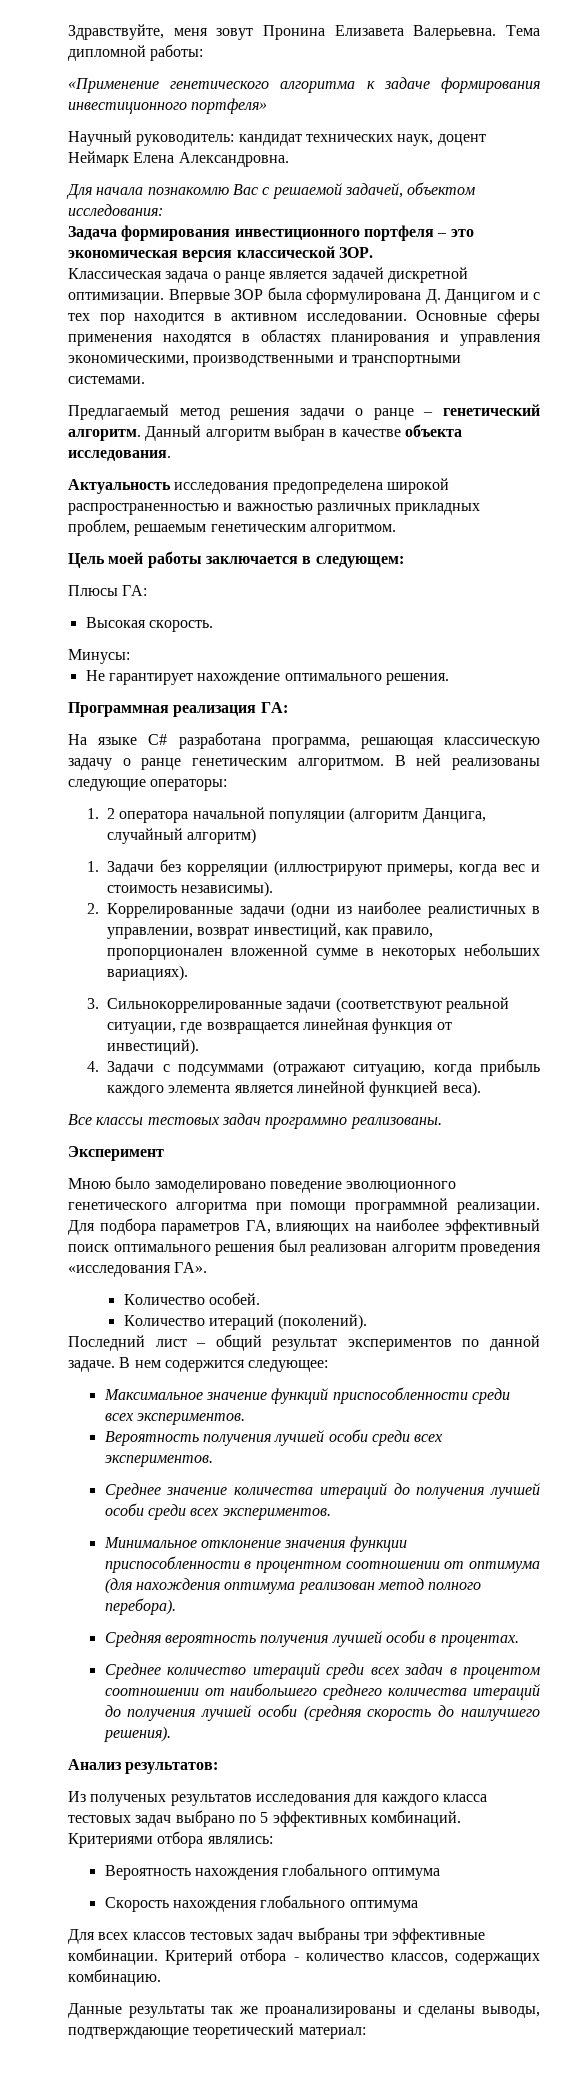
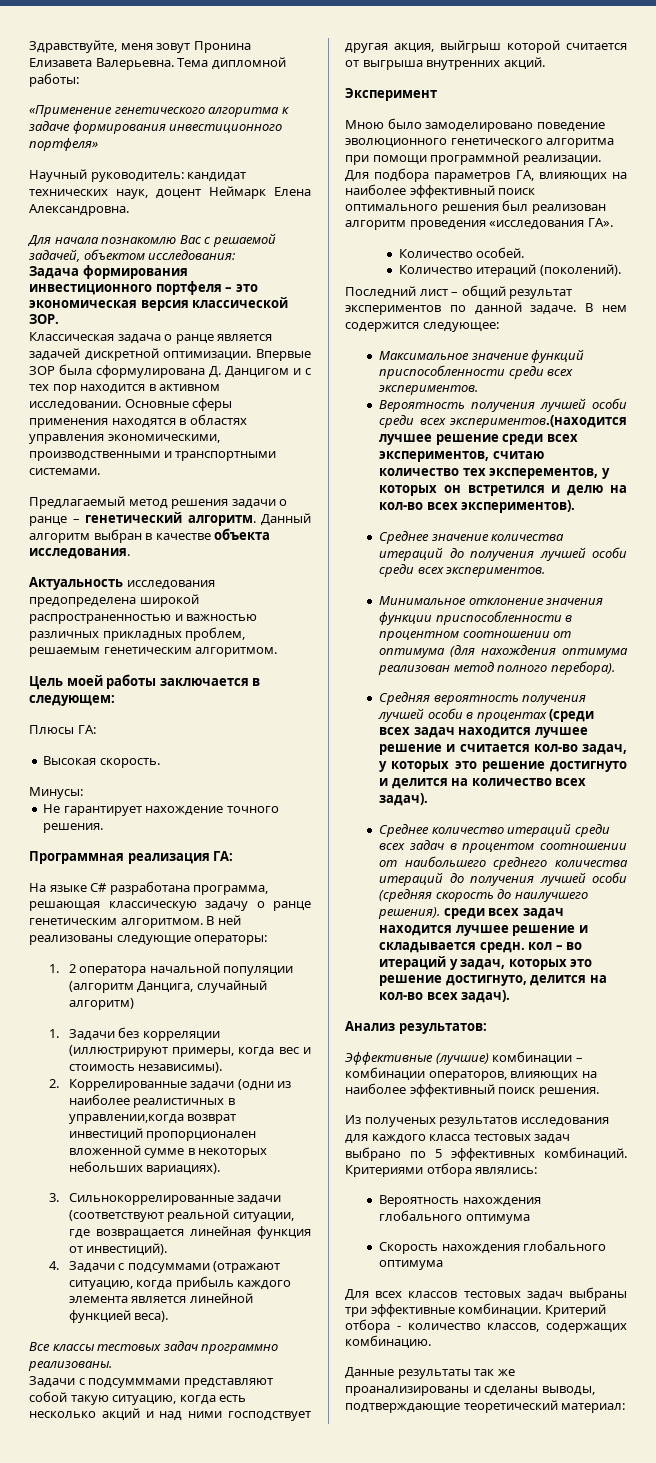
[331,334,450,346] планирования и -> (247, 419) none
[284,673,382,681] оптимального -> [226,806,279,813] точного
[107,923,434,939] управлении, возврат инвестиций, как правило, -> [68,1114,237,1124] [68,1128,143,1141] управлении,когда возврат инвестиций
(442, 1123) none -> [29,1376,273,1388] [29,1391,247,1405] [29,1408,311,1421] [345,40,627,53] [345,57,545,70] // Задачи с подсумммами представляют собой такую ситуацию, когда есть несколько акций и над ними господствует другая акция, выйгрыш которой считается от выгрыша внутренних акций.
[104,1455,213,1467] экспериментов. -> [450,415,627,428] [379,434,578,445] [379,451,544,462] [379,468,610,479] [379,485,627,496] [379,500,576,513] экспериментов.(находится лучшее решение среди всех экспериментов, считаю количество тех эксперементов, у которых он встретился и делю на кол-во всех экспериментов).
[440,1635,519,1647] процентах. -> [476,709,595,722] [379,727,588,738] [379,744,627,755] [379,761,627,772] [379,778,587,789] [379,793,429,806] процентах (среди всех задач находится лучшее решение и считается кол-во задач, у которых это решение достигнуто и делится на количество всех задач).
[68,1759,219,1774] // Анализ результатов: -> [443,908,564,919] [379,925,588,936] [379,942,583,953] [379,956,593,970] [379,975,607,986] [379,990,511,1003] [345,1021,487,1034] [345,1051,583,1065] [345,1067,597,1081] [345,1083,599,1097] среди всех задач находится лучшее решение и складывается средн. кол – во итераций у задач, которых это решение достигнуто, делится на кол-во всех задач). // Анализ результатов: // Эффективные (лучшие) комбинации – комбинации операторов, влияющих на наиболее эффективный поиск решения.

